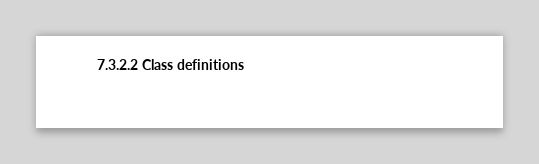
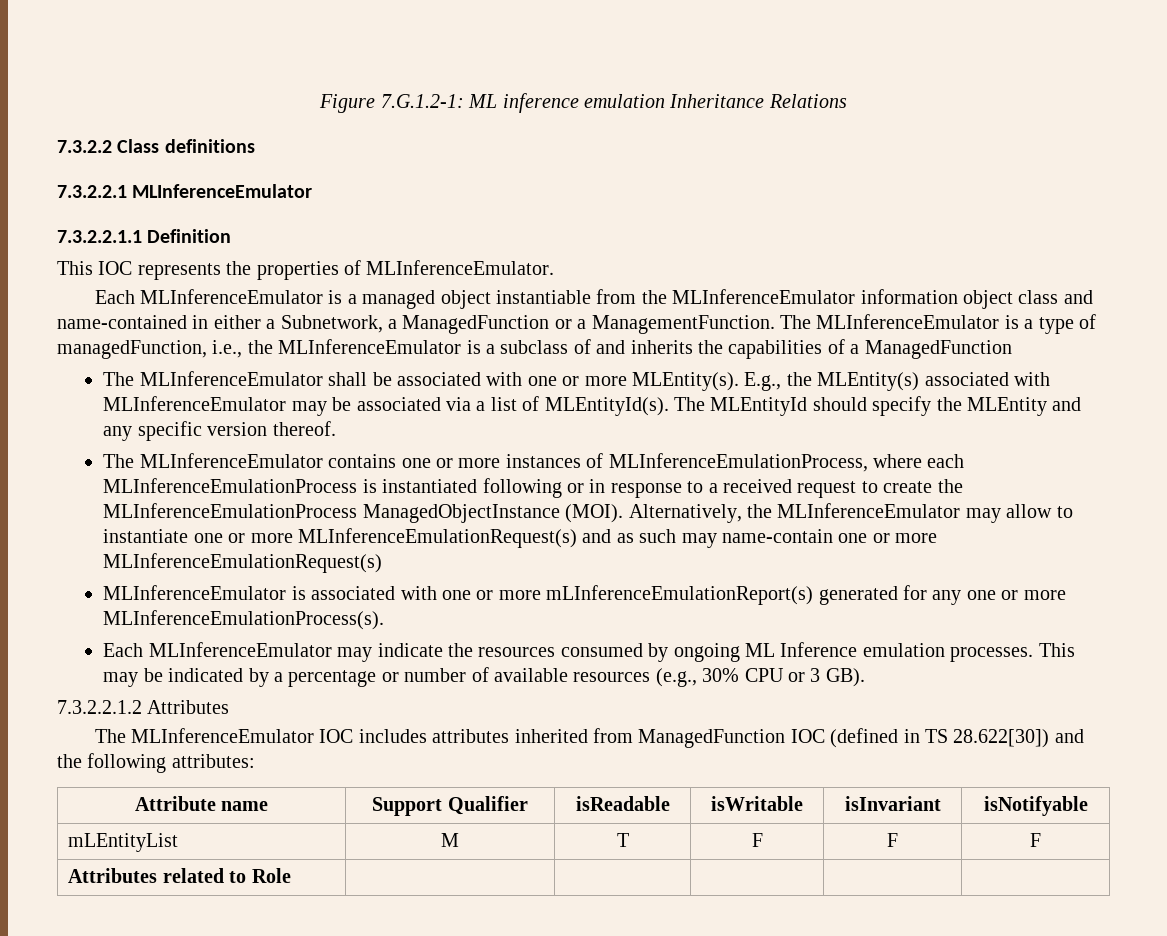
[97,59,244,70] 7.3.2.2 Class definitions -> [319,93,847,113] [57,139,255,153] [57,184,313,198] [57,229,232,243] [57,260,555,280] [94,289,1093,309] [57,314,1096,334] [57,339,1012,359] [103,371,1050,391] [103,396,1082,416] [103,421,336,441] [103,453,965,472] [103,478,963,498] [103,503,1073,523] [103,528,938,548] [103,553,383,573] [103,585,1066,605] [103,610,385,630] [103,642,1075,662] [103,667,865,687] [57,700,230,714] [94,728,1084,748] [57,753,255,773] [134,796,269,811] [372,796,528,816] [575,796,670,811] [711,796,803,811] [844,796,941,811] [983,796,1088,816] [68,833,179,852] [441,833,459,847] [616,833,629,847] [751,833,763,847] [887,833,898,847] [1030,833,1041,847] [68,868,291,883] Figure 7.G.1.2-1: ML inference emulation Inheritance Relations // 7.3.2.2 Class definitions // 7.3.2.2.1 MLInferenceEmulator // 7.3.2.2.1.1 Definition // This IOC represents the properties of MLInferenceEmulator. // Each MLInferenceEmulator is a managed object instantiable from the MLInferenceEmulator information object class and name-contained in either a Subnetwork, a ManagedFunction or a ManagementFunction. The MLInferenceEmulator is a type of managedFunction, i.e., the MLInferenceEmulator is a subclass of and inherits the capabilities of a ManagedFunction // The MLInferenceEmulator shall be associated with one or more MLEntity(s). E.g., the MLEntity(s) associated with MLInferenceEmulator may be associated via a list of MLEntityId(s). The MLEntityId should specify the MLEntity and any specific version thereof. // The MLInferenceEmulator contains one or more instances of MLInferenceEmulationProcess, where each MLInferenceEmulationProcess is instantiated following or in response to a received request to create the MLInferenceEmulationProcess ManagedObjectInstance (MOI). Alternatively, the MLInferenceEmulator may allow to instantiate one or more MLInferenceEmulationRequest(s) and as such may name-contain one or more MLInferenceEmulationRequest(s) // MLInferenceEmulator is associated with one or more mLInferenceEmulationReport(s) generated for any one or more MLInferenceEmulationProcess(s). // Each MLInferenceEmulator may indicate the resources consumed by ongoing ML Inference emulation processes. This may be indicated by a percentage or number of available resources (e.g., 30% CPU or 3 GB). // 7.3.2.2.1.2 Attributes // The MLInferenceEmulator IOC includes attributes inherited from ManagedFunction IOC (defined in TS 28.622[30]) and the following attributes: // Attribute name | Support Qualifier | isReadable | isWritable | isInvariant | isNotifyable // mLEntityList | M | T | F | F | F // Attributes related to Role | | | | |

